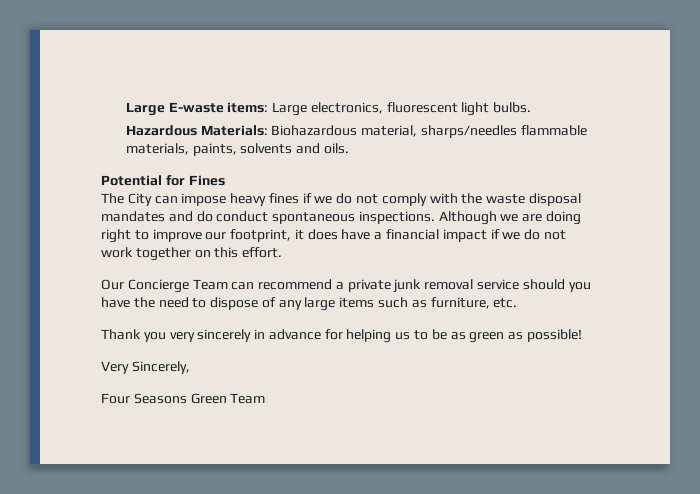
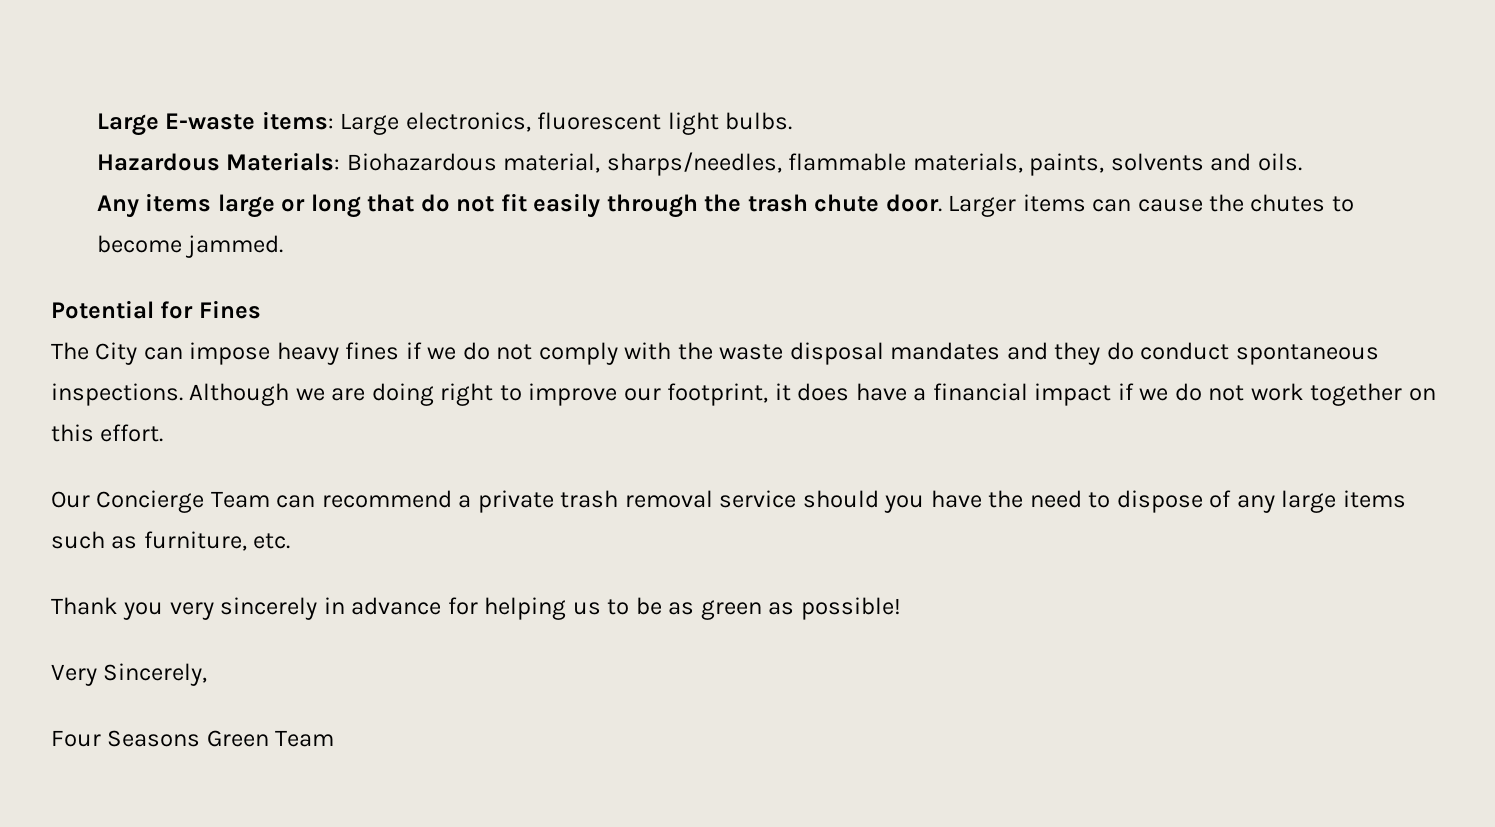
[420,125,517,138] sharps/needles -> [606,152,782,176] sharps/needles,
(349, 148) none -> [96,193,1354,218] [96,235,284,258] // Any items large or long that do not fit easily through the trash chute door. Larger items can cause the chutes to become jammed.
(193, 216) none -> [1054,342,1101,365] they
[393,279,422,293] junk -> [560,490,619,508] trash

